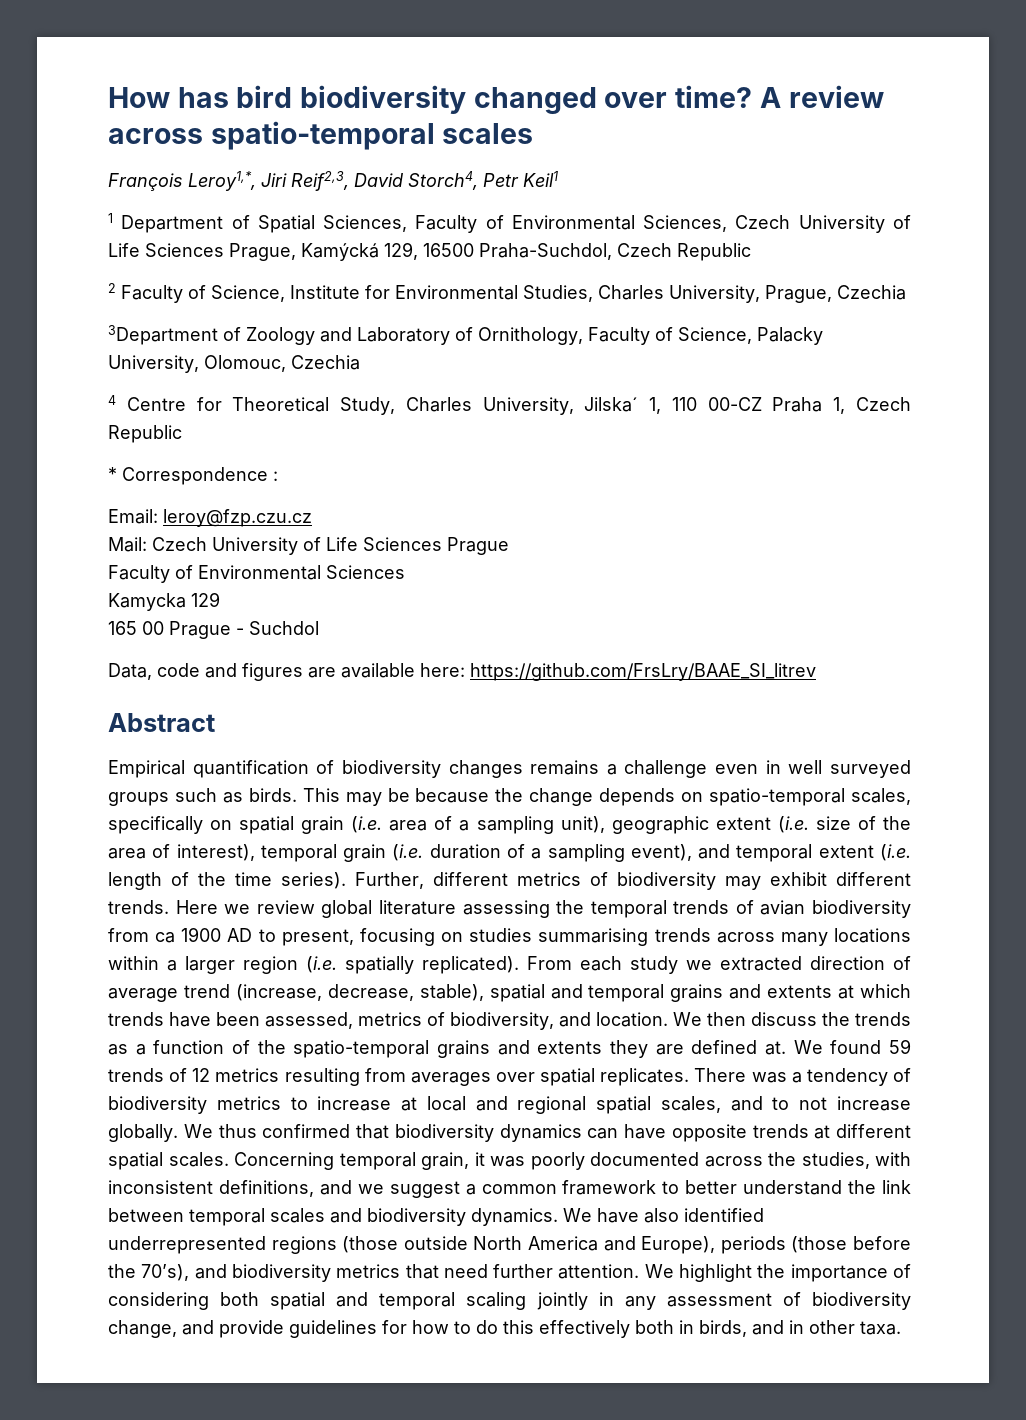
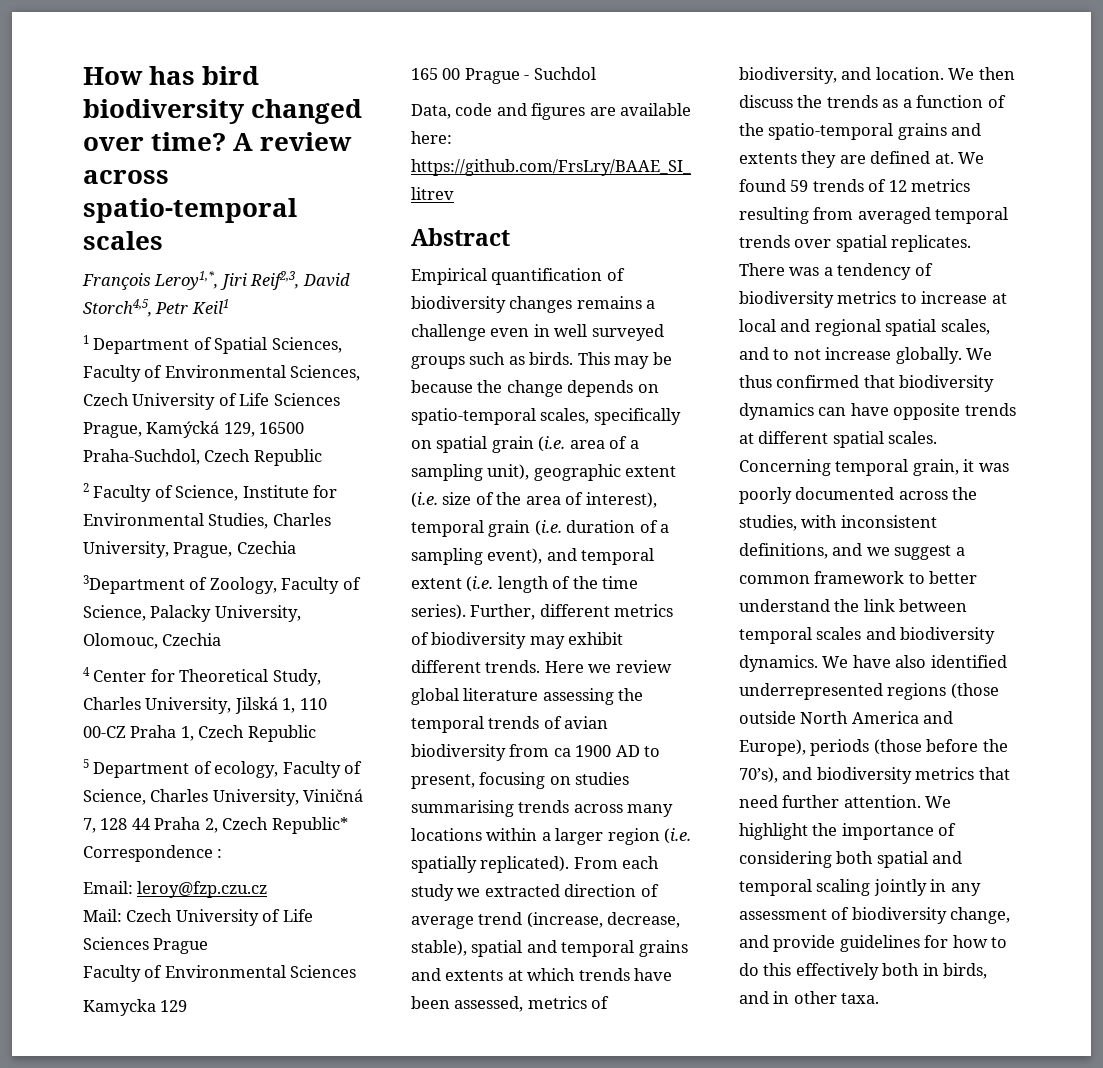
[408,171,478,190] Storch4, -> [83,299,152,317] Storch4,5,
[246,327,583,345] Zoology and Laboratory of Ornithology, -> [209,577,277,594] Zoology,
[126,397,186,411] Centre -> [93,670,147,682] Center
[584,397,639,412] Jilska´ -> [234,697,278,714] Jilská
[108,467,117,481] * -> [83,759,363,778] [83,789,364,806] [83,817,348,834] 5 Department of ecology, Faculty of Science, Charles University, Viničná 7, 128 44 Praha 2, Czech Republic*
[410,1072,491,1086] averages -> [857,207,1009,224] [739,235,790,248] averaged temporal trends

